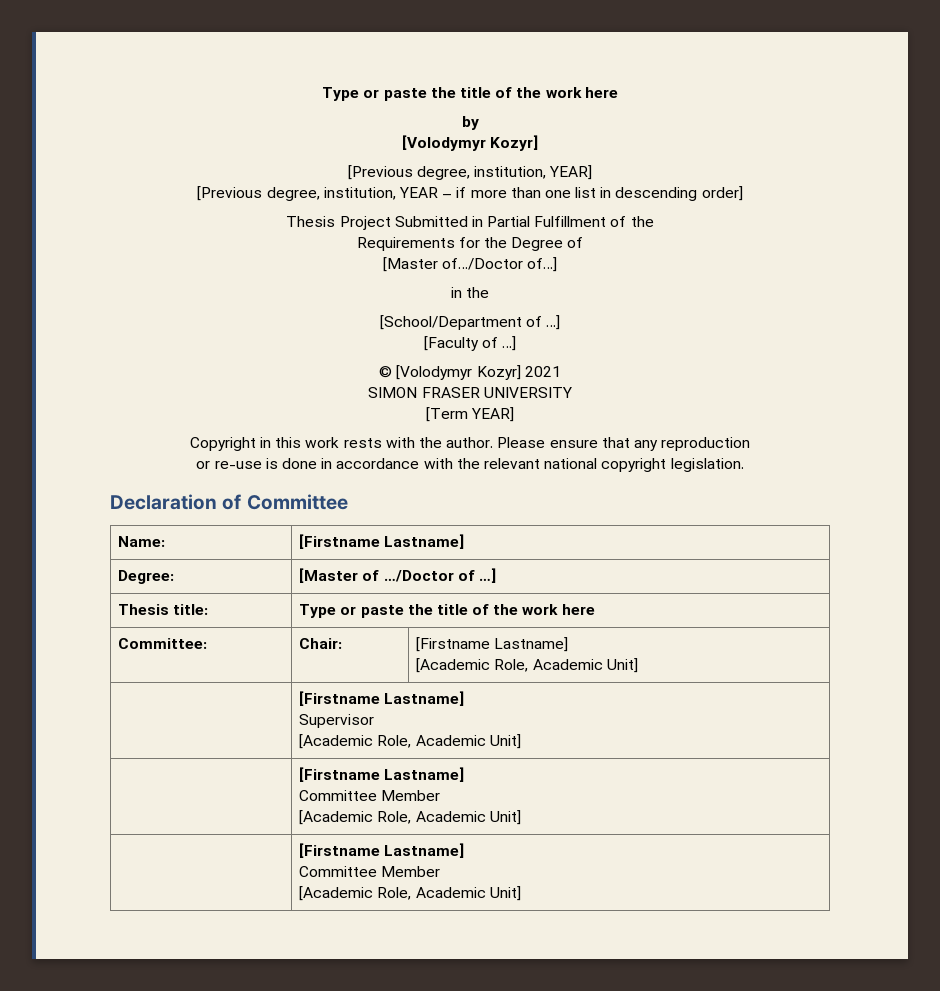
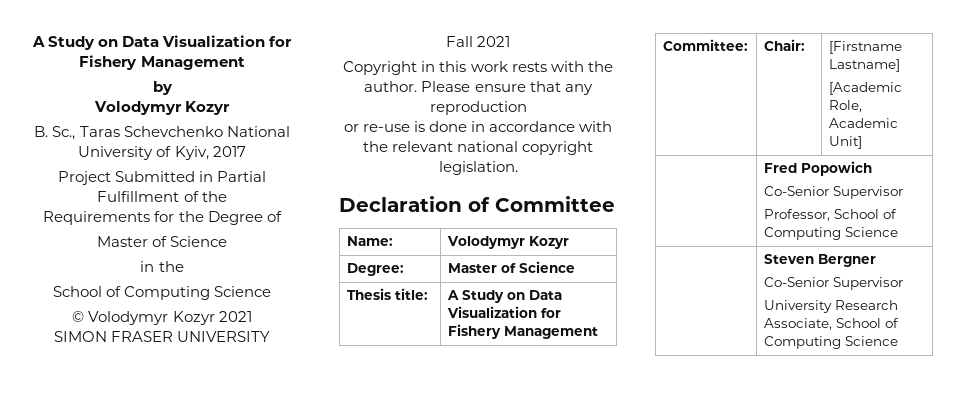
[322,87,618,101] [461,116,479,130] [401,135,539,151] [347,165,593,180] [197,186,743,201] [286,216,336,227] Type or paste the title of the work here // by // [Volodymyr Kozyr] // [Previous degree, institution, YEAR] // [Previous degree, institution, YEAR – if more than one list in descending order] // Thesis -> [31,35,293,50] [79,55,245,70] [152,81,173,95] [93,101,231,115] [34,126,290,140] [78,146,246,160] A Study on Data Visualization for Fishery Management // by // Volodymyr Kozyr // B. Sc., Taras Schevchenko National University of Kyiv, 2017 //
[382,257,558,272] [Master of…/Doctor of…] -> [96,236,228,247] Master of Science
[379,315,561,330] [423,336,517,351] [School/Department of …] // [Faculty of …] -> [52,286,272,300] School of Computing Science
[396,365,521,380] [Volodymyr Kozyr] -> [88,311,215,325] Volodymyr Kozyr
[425,407,515,422] [Term YEAR] -> [445,36,511,47] Fall 2021
[299,534,465,549] [Firstname Lastname] -> [446,236,569,249] Volodymyr Kozyr
[299,568,496,583] [118,604,209,615] [299,604,595,618] [Master of …/Doctor of …] // Thesis title: | Type or paste the title of the work here -> [447,261,575,273] [346,288,428,300] [446,290,562,303] [446,306,561,318] [447,324,598,339] Master of Science // Thesis title: | A Study on Data Visualization for Fishery Management
[299,691,465,706] [299,714,375,728] [299,734,521,749] [299,767,465,782] [299,790,441,801] [299,810,521,825] [299,843,465,858] [299,866,441,877] [299,886,521,901] [Firstname Lastname] // Supervisor // [Academic Role, Academic Unit] // | [Firstname Lastname] // Committee Member // [Academic Role, Academic Unit] // | [Firstname Lastname] // Committee Member // [Academic Role, Academic Unit] -> [763,161,872,176] [763,186,903,199] [763,209,897,221] [763,227,898,240] [763,254,876,267] [763,277,903,290] [763,300,898,313] [763,318,899,330] [763,336,898,349] Fred Popowich // Co-Senior Supervisor // Professor, School of Computing Science // | Steven Bergner // Co-Senior Supervisor // University Research Associate, School of Computing Science

